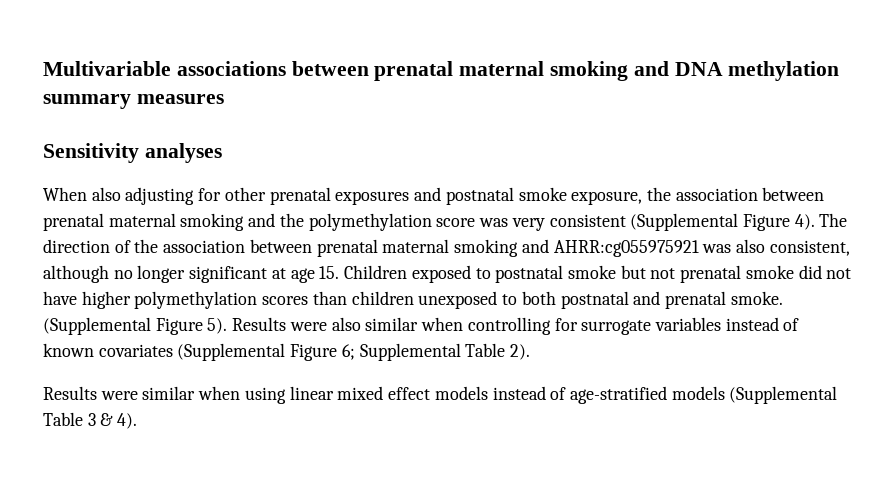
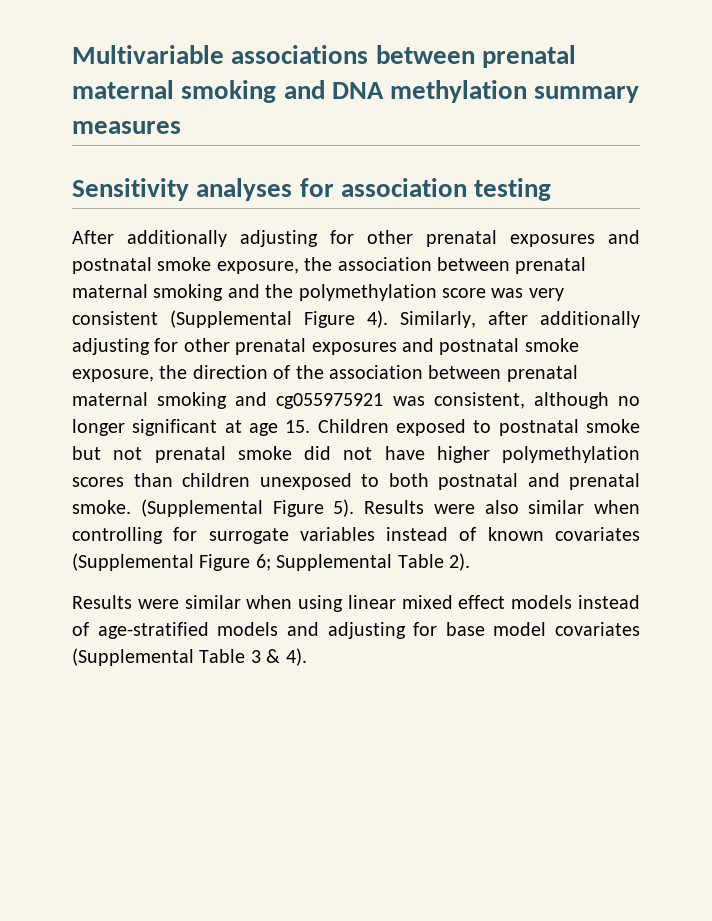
[43,187,121,201] // When also -> [299,178,552,201] [72,230,227,247] for association testing // After additionally
[819,213,848,227] The -> [400,311,640,328] [72,338,579,355] [72,365,188,382] Similarly, after additionally adjusting for other prenatal exposures and postnatal smoke exposure, the
[553,239,765,257] AHRR:cg055975921 was also -> [276,393,425,409] cg055975921 was
(725, 393) none -> [286,622,640,639] and adjusting for base model covariates

